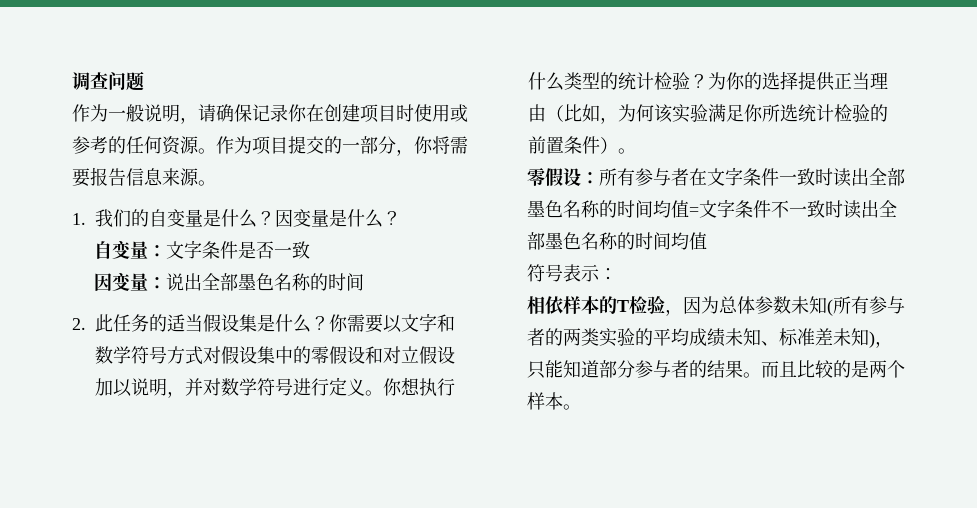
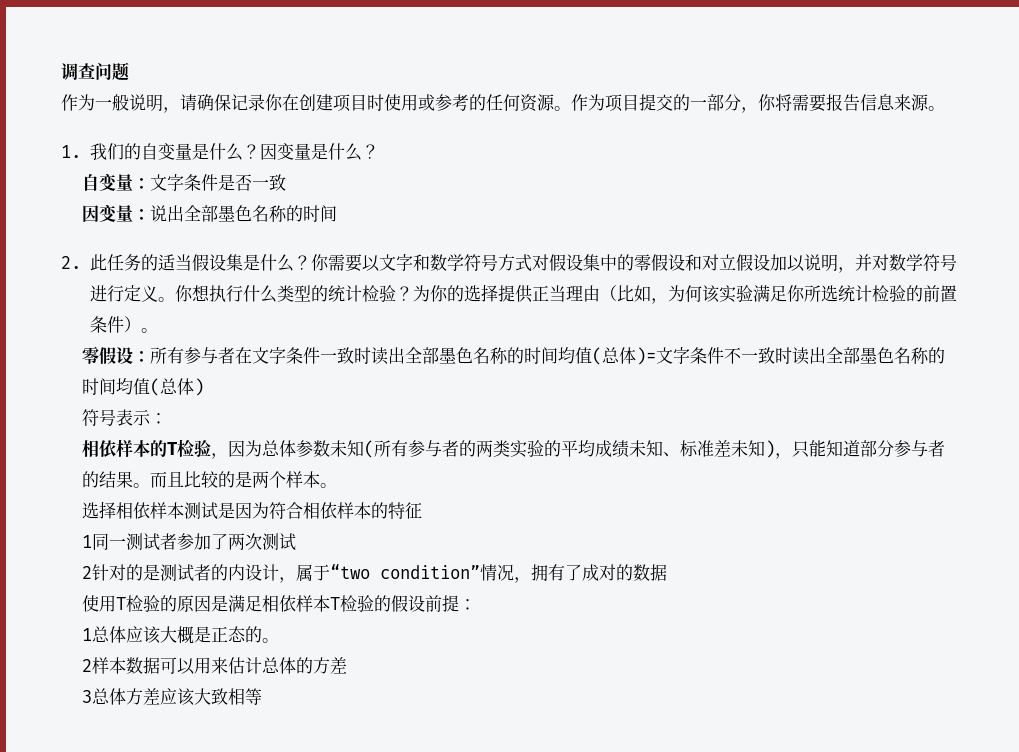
[688,207,699,216] = -> [591,347,656,365] (总体)=
(707, 241) none -> [149,378,204,396] (总体)
(581, 407) none -> [81,501,422,520] [81,533,296,551] [81,564,667,583] [81,595,476,612] [81,626,279,644] [81,657,347,675] [81,688,262,706] // 选择相依样本测试是因为符合相依样本的特征 // 1同一测试者参加了两次测试 // 2针对的是测试者的内设计，属于“two condition”情况，拥有了成对的数据 // 使用T检验的原因是满足相依样本T检验的假设前提： // 1总体应该大概是正态的。 // 2样本数据可以用来估计总体的方差 // 3总体方差应该大致相等

